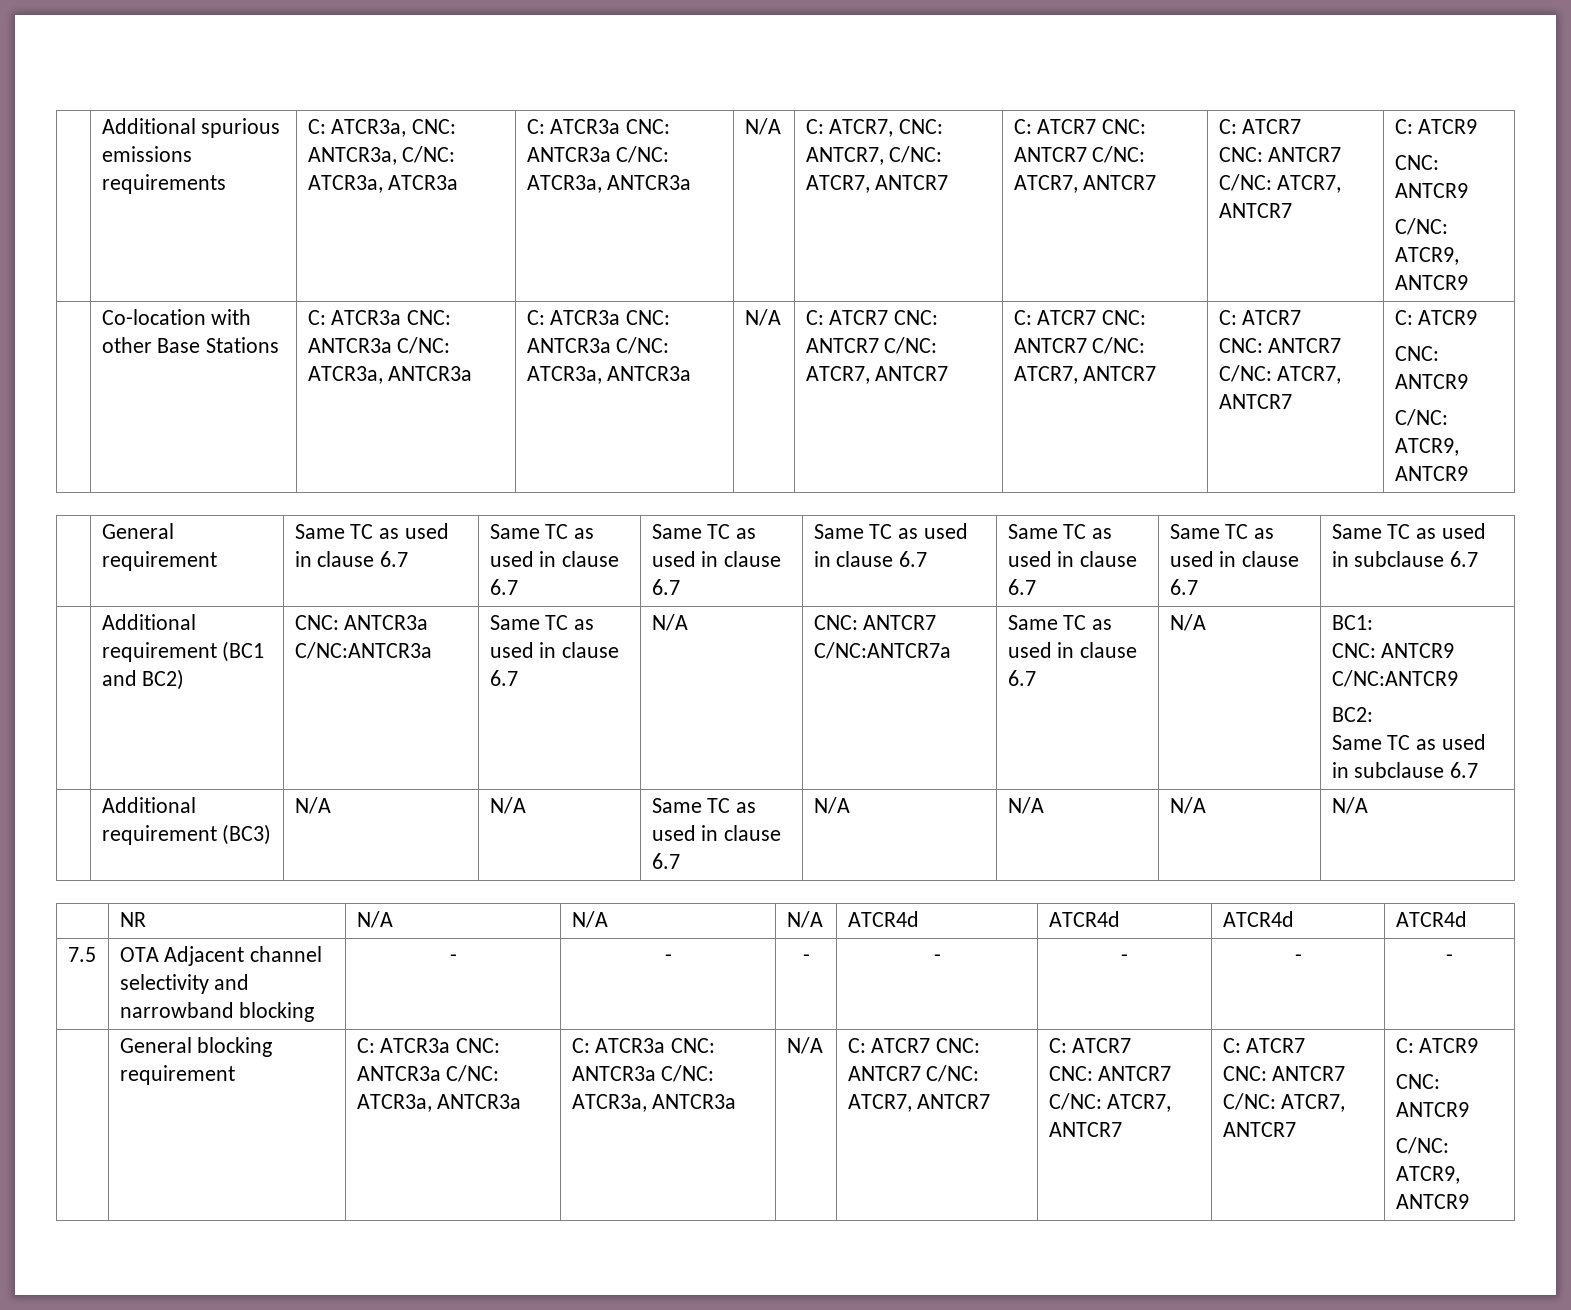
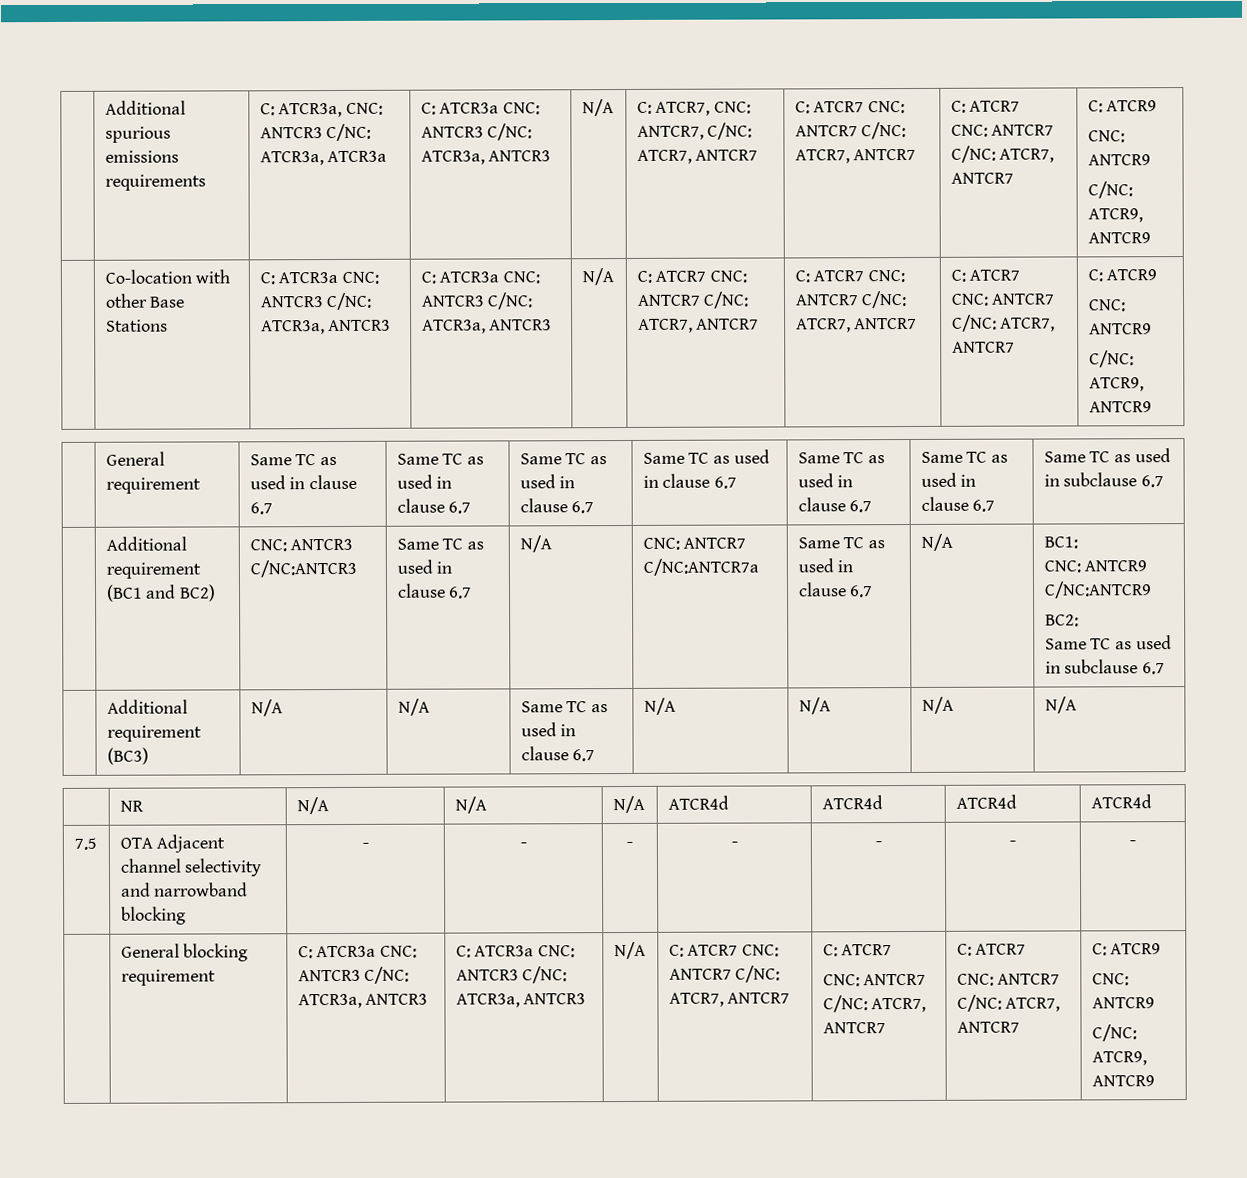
[307,147,397,165] ANTCR3a, -> [259,127,323,139] ANTCR3
[526,146,670,163] [526,175,692,193] ANTCR3a C/NC: ATCR3a, ANTCR3a -> [420,123,533,141] [420,150,552,165] ANTCR3 C/NC: ATCR3a, ANTCR3
[307,337,451,354] [307,366,473,384] [526,310,671,325] [526,337,670,354] [526,366,692,384] ANTCR3a C/NC: ATCR3a, ANTCR3a | C: ATCR3a CNC: ANTCR3a C/NC: ATCR3a, ANTCR3a -> [259,292,373,311] [260,319,392,335] [420,271,541,284] [420,292,534,310] [421,319,553,334] ANTCR3 C/NC: ATCR3a, ANTCR3 | C: ATCR3a CNC: ANTCR3 C/NC: ATCR3a, ANTCR3
[344,615,429,630] [294,642,432,659] ANTCR3a C/NC:ANTCR3a -> [290,538,354,551] [249,559,357,578] ANTCR3 C/NC:ANTCR3
[356,1065,500,1082] [356,1094,522,1112] [571,1038,716,1053] [571,1065,715,1082] [571,1094,737,1112] ANTCR3a C/NC: ATCR3a, ANTCR3a | C: ATCR3a CNC: ANTCR3a C/NC: ATCR3a, ANTCR3a -> [297,966,410,984] [297,993,429,1009] [455,945,576,958] [455,966,568,984] [455,993,587,1008] ANTCR3 C/NC: ATCR3a, ANTCR3 | C: ATCR3a CNC: ANTCR3 C/NC: ATCR3a, ANTCR3

